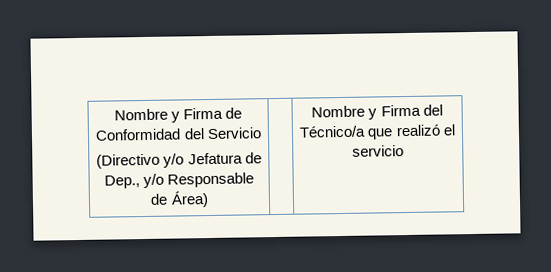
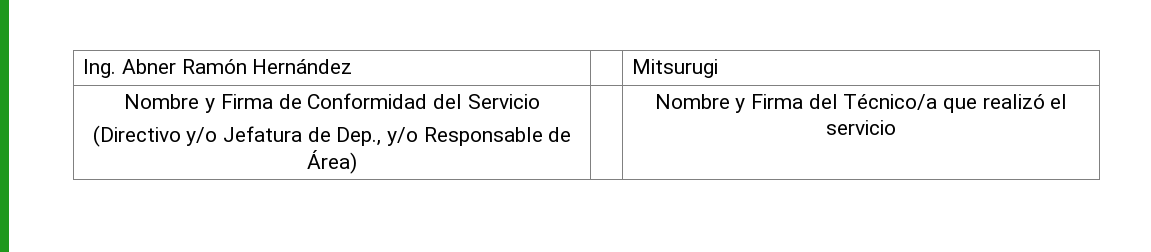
(113, 114) none -> [83,59,353,78] [632,59,719,78] Ing. Abner Ramón Hernández | | Mitsurugi //

